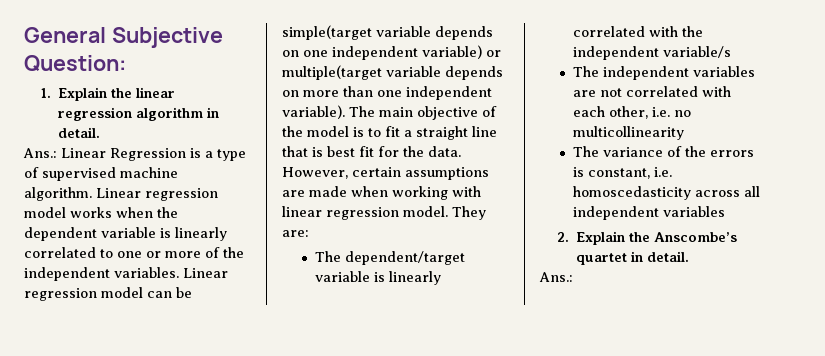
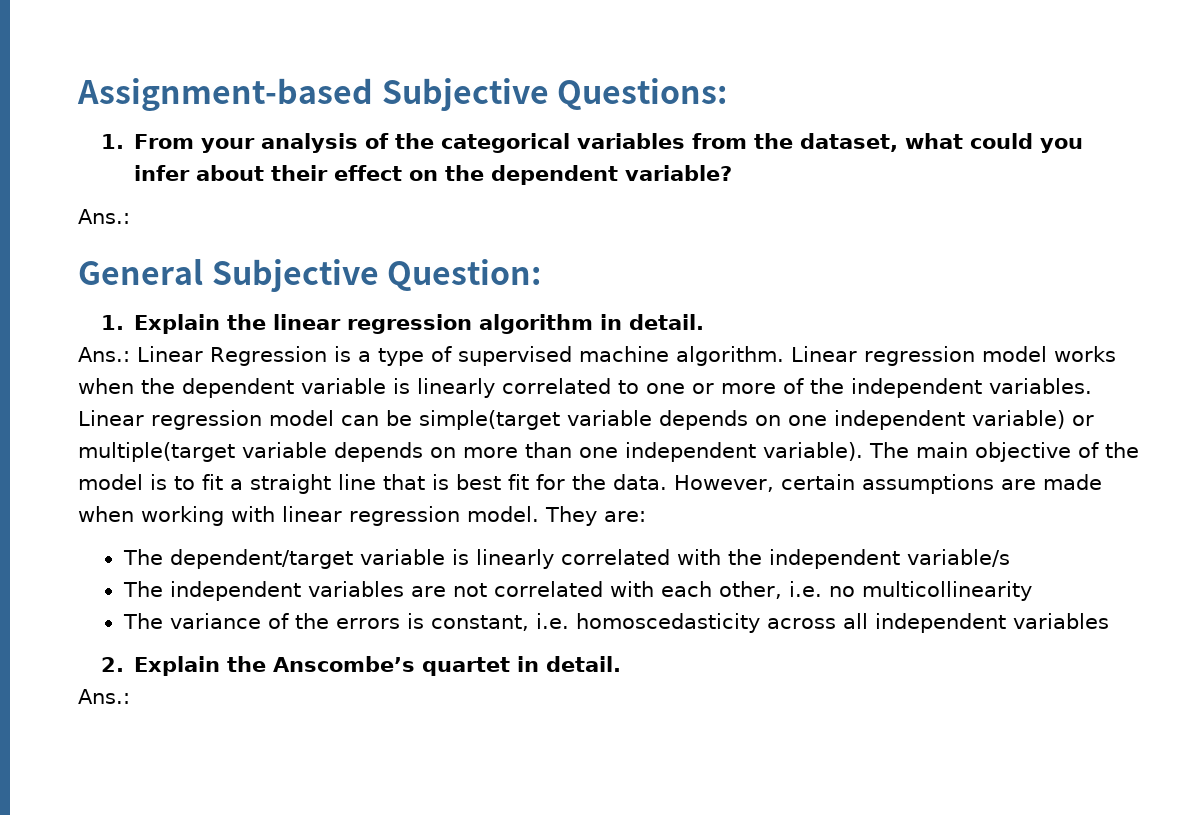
(24, 35) none -> [77,78,728,112] [101,133,1084,153] [134,165,733,185] [78,209,130,224] Assignment-based Subjective Questions: // 1. From your analysis of the categorical variables from the dataset, what could you infer about their effect on the dependent variable? // Ans.: //

